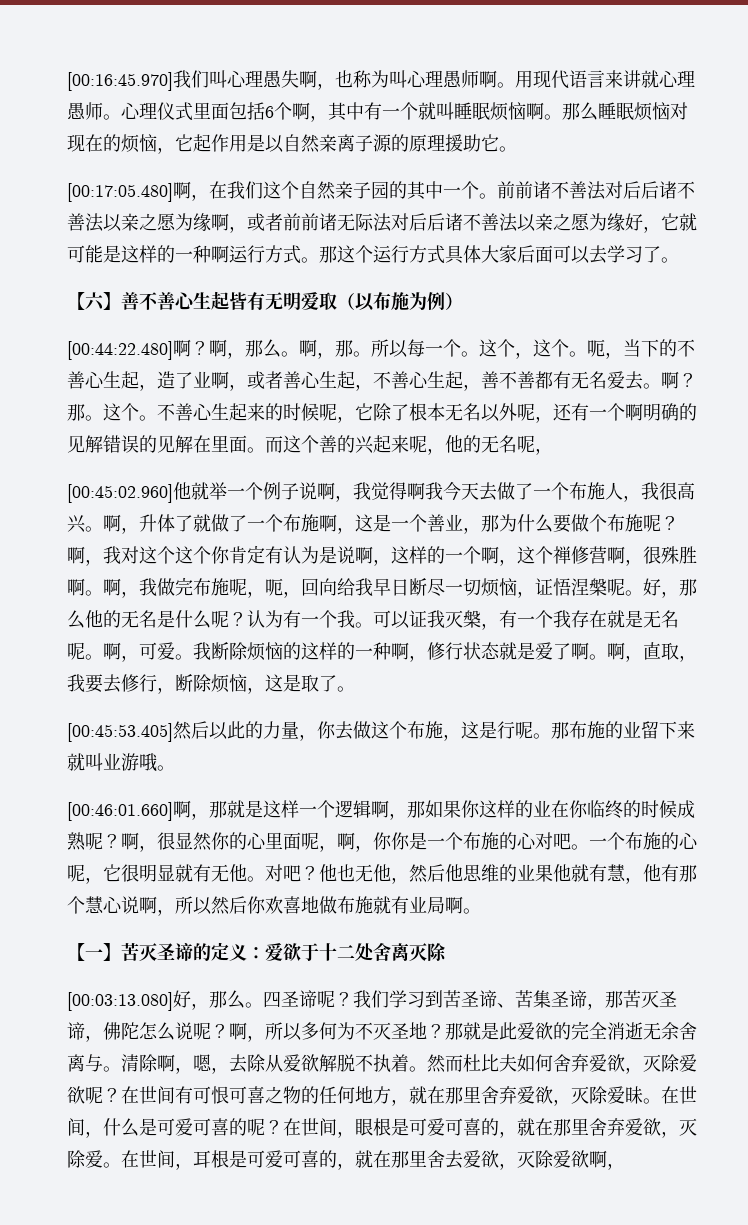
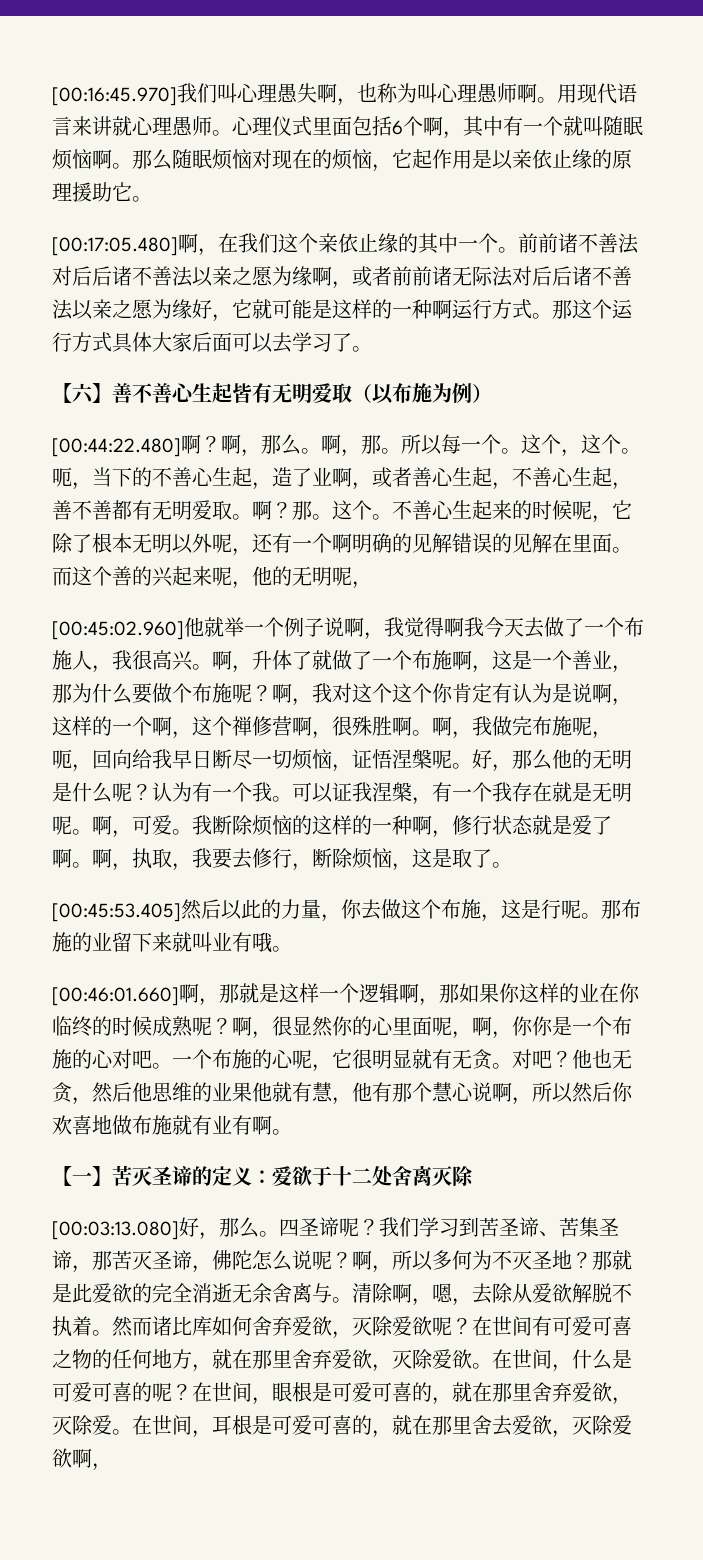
[454,102,472,119] 睡 -> [603,116,623,136] 随
[598,102,616,119] 睡 -> [172,149,192,169] 随
[283,134,392,153] 自然亲离子源 -> [512,149,592,169] 亲依止缘
[299,181,389,200] 自然亲子园 -> [318,233,398,253] 亲依止缘
[589,371,643,390] 名爱去 -> [172,500,232,520] 明爱取
[463,403,481,421] 名 -> [152,534,172,553] 明
[499,435,517,453] 名 -> [312,567,332,586] 明
[139,610,157,628] 名 -> [612,750,632,769] 明
[445,610,463,628] 灭 -> [372,782,392,802] 涅
[661,610,679,628] 名 -> [612,783,632,802] 明
[643,642,661,660] 直 -> [132,848,152,869] 执
[121,753,139,771] 游 -> [232,932,252,952] 有
[229,864,247,882] 他 -> [472,1049,493,1070] 贪
[373,864,391,882] 他 -> [52,1082,73,1103] 贪
[427,896,445,914] 局 -> [232,1115,252,1135] 有
[463,1054,517,1072] 杜比夫 -> [152,1316,212,1336] 诸比库
[211,1086,229,1104] 恨 -> [572,1316,592,1336] 爱
[625,1086,643,1104] 昧 -> [452,1349,472,1369] 欲

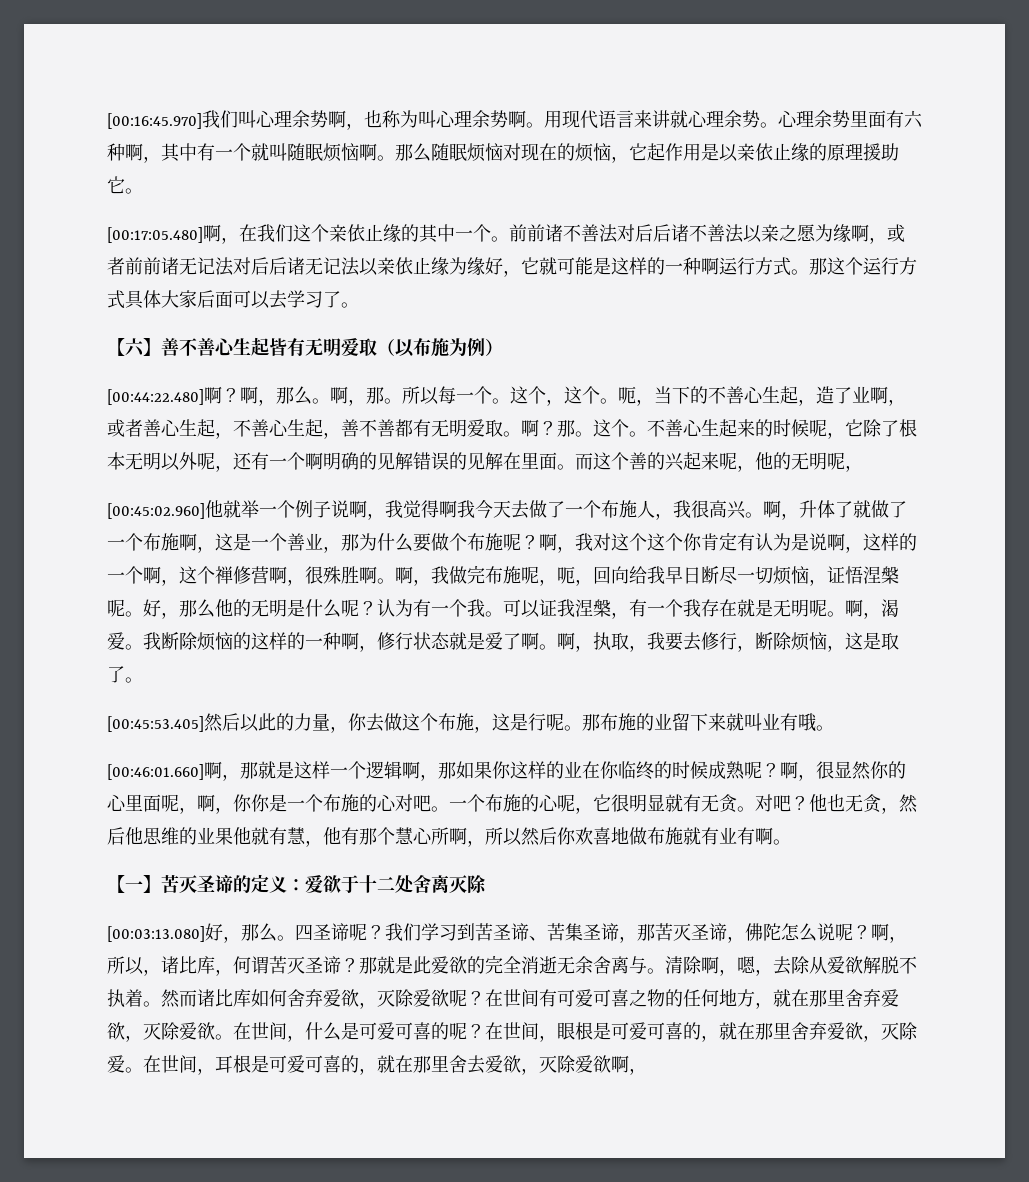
[277,83,317,103] 愚失 -> [292,110,328,128] 余势
[477,83,517,103] 愚师 -> [472,110,508,128] 余势
[172,116,423,136] 愚师。心理仪式里面包括6个 -> [724,110,923,128] [107,143,125,161] 余势。心理余势里面有六种
[472,266,632,287] [52,299,153,320] 际法对后后诸不善法以亲之愿 -> [197,257,449,276] 记法对后后诸无记法以亲依止缘
[132,815,152,835] 可 -> [881,599,899,617] 渴
[472,1082,492,1102] 说 -> [431,827,449,845] 所
[432,1250,572,1270] 多何为不灭圣地 -> [143,956,341,976] ，诸比库，何谓苦灭圣谛

